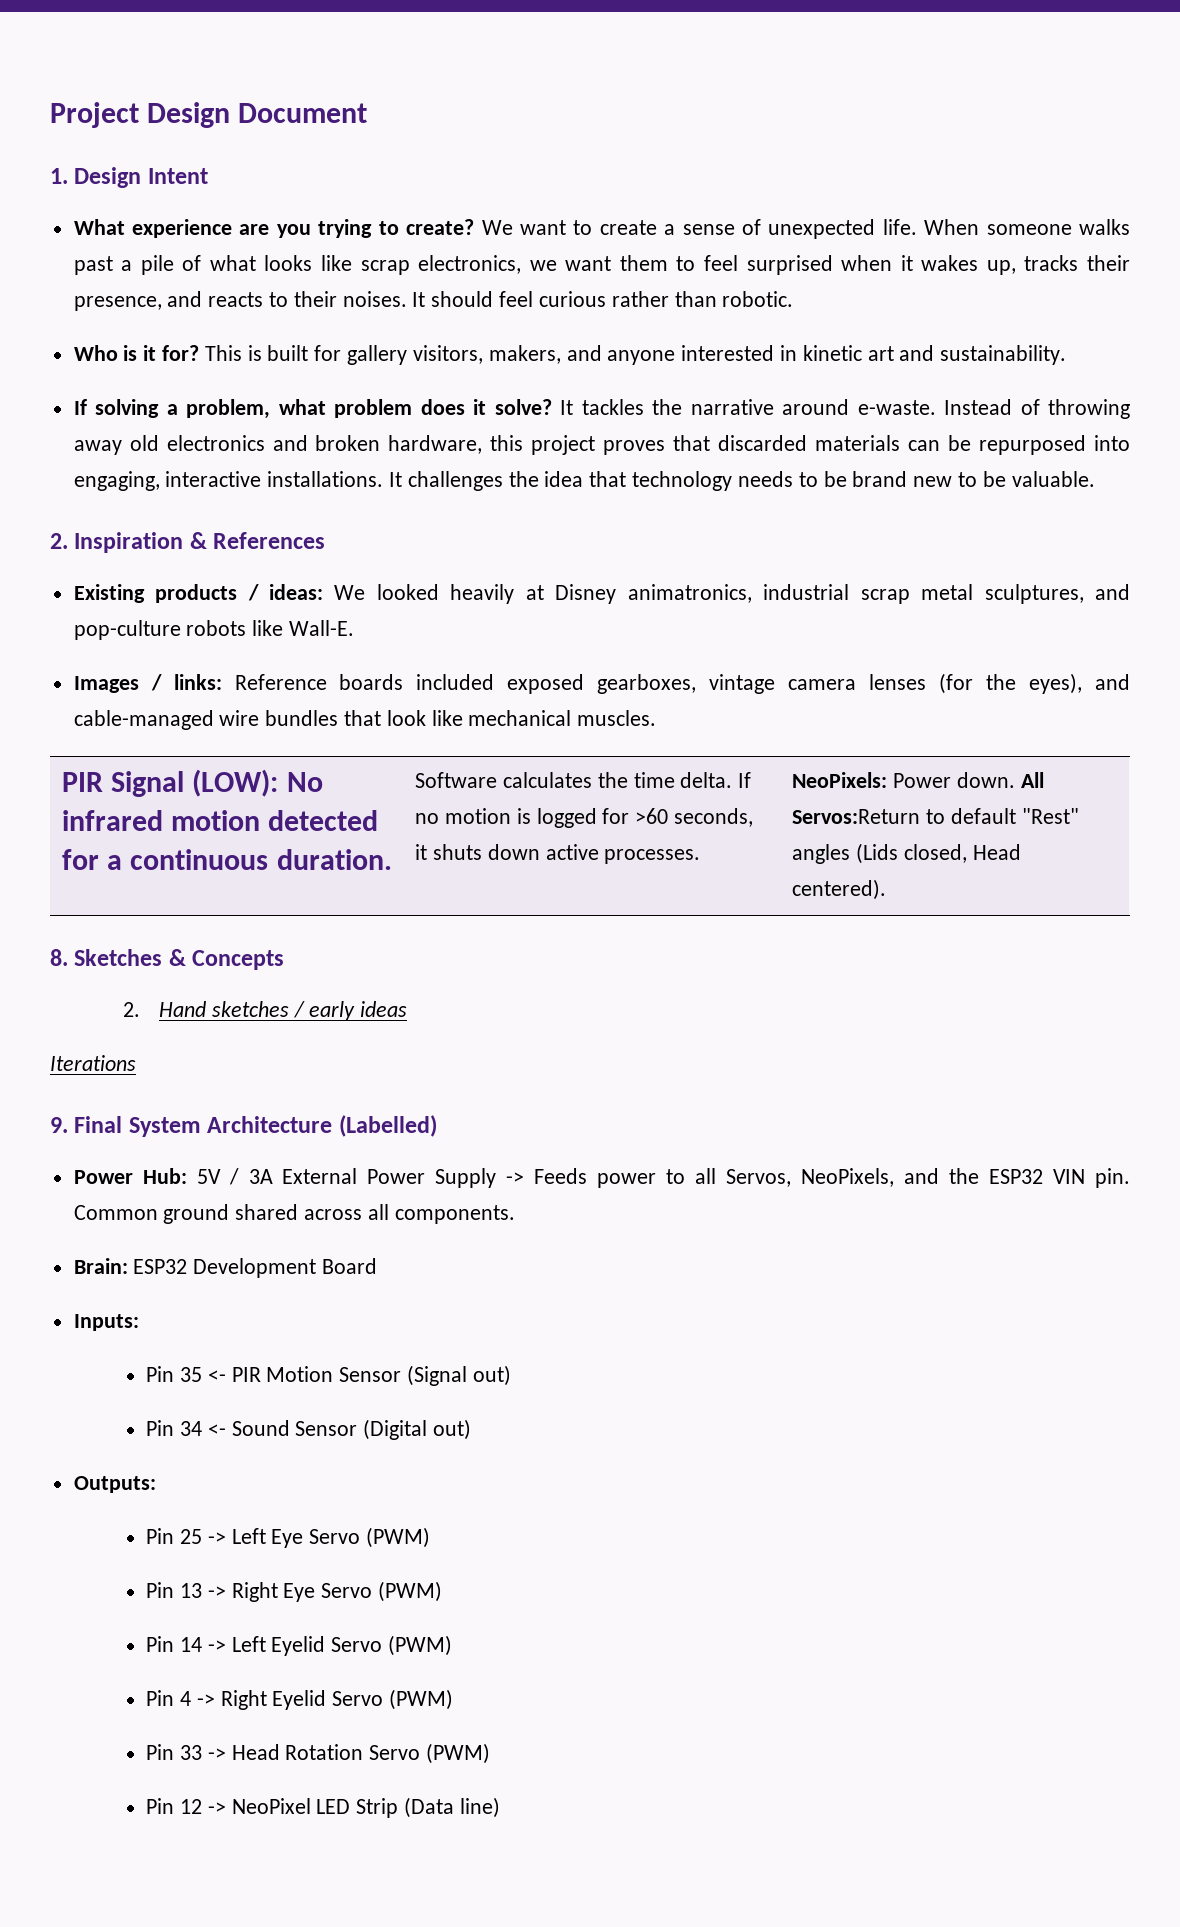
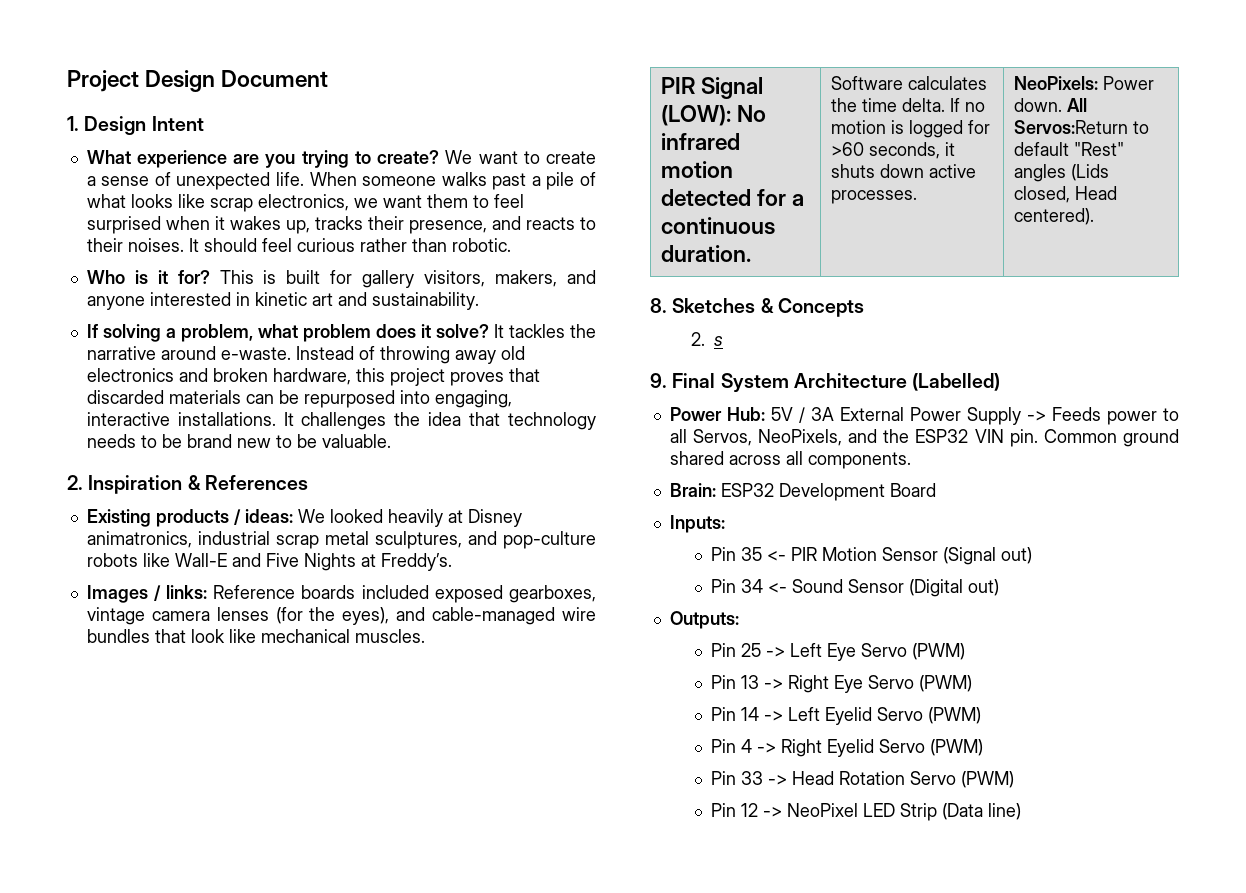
[289,620,355,636] Wall-E. -> [174,553,452,571] Wall-E and Five Nights at Freddy’s.
[158,1001,408,1021] [50,1055,136,1071] Hand sketches / early ideas // Iterations -> [714,336,724,346] s

